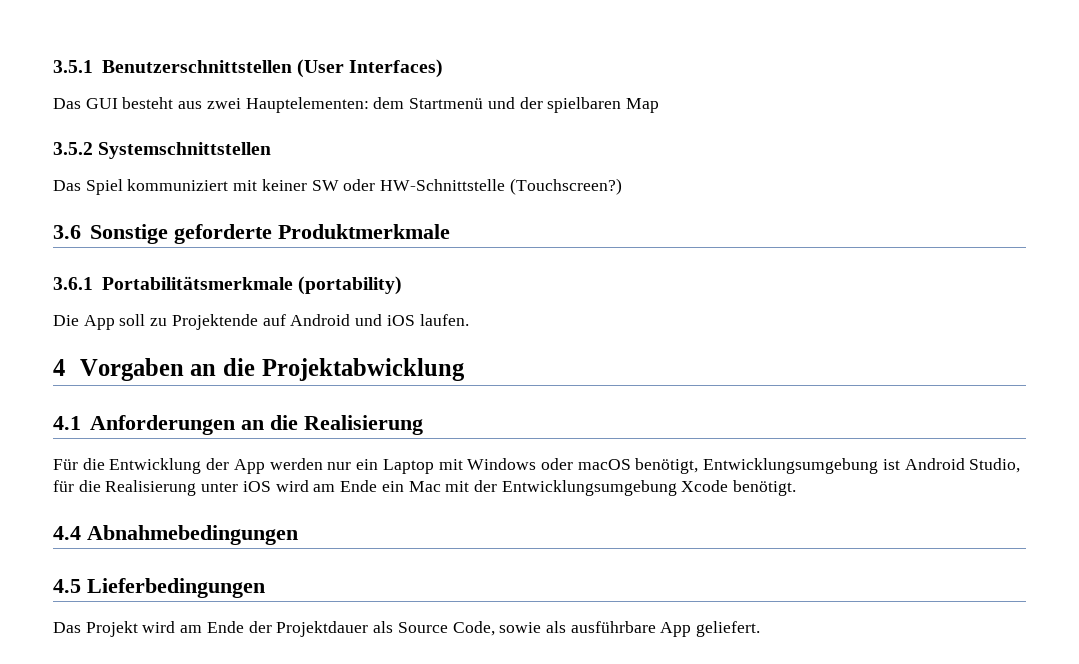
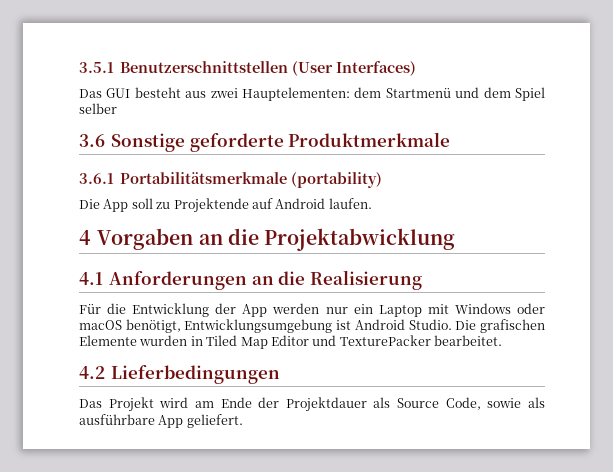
[519,97,659,113] [53,142,272,159] [53,178,622,195] der spielbaren Map // 3.5.2 Systemschnittstellen // Das Spiel kommuniziert mit keiner SW oder HW-Schnittstelle (Touchscreen?) -> [483,87,545,101] [79,103,117,114] dem Spiel selber
[355,314,415,326] und iOS -> (326, 203) none
[969,458,1021,473] [53,480,797,496] [53,525,298,545] [53,579,81,593] Studio, für die Realisierung unter iOS wird am Ende ein Mac mit der Entwicklungsumgebung Xcode benötigt. // 4.4 Abnahmebedingungen // 4.5 -> [408,319,545,333] [79,335,502,349] [79,366,105,379] Studio. Die grafischen Elemente wurden in Tiled Map Editor und TexturePacker bearbeitet. // 4.2

